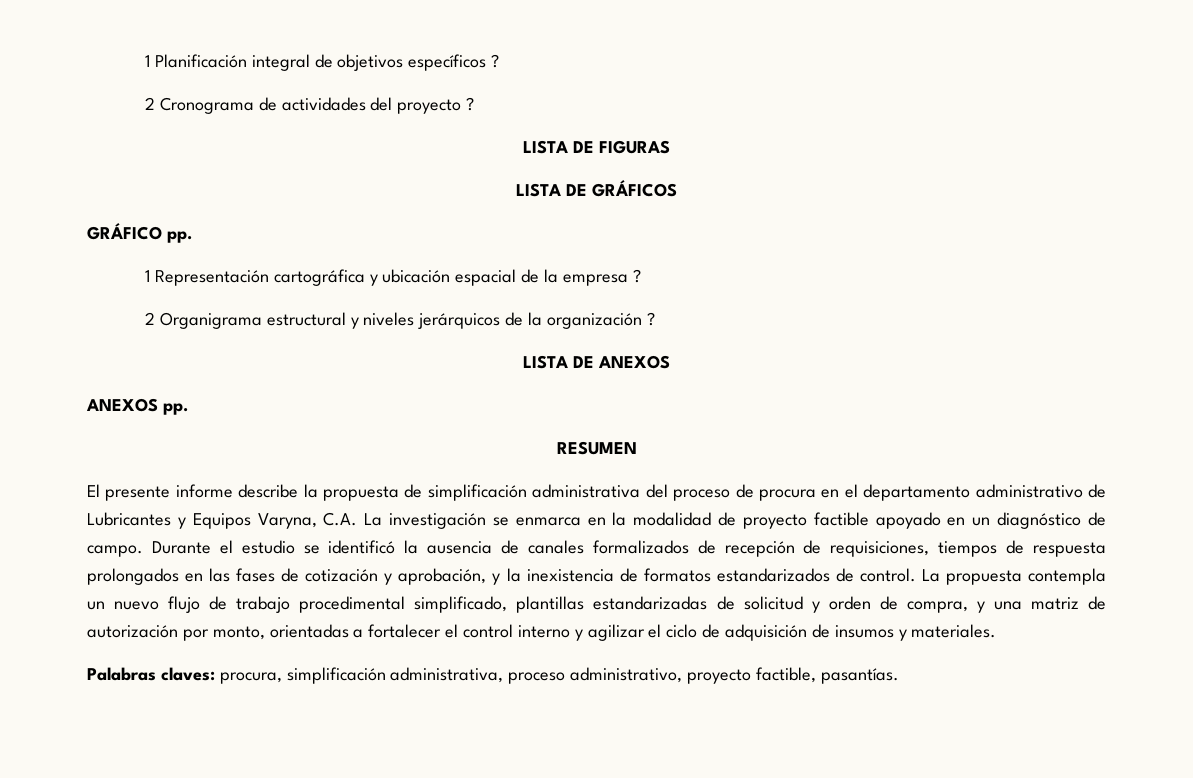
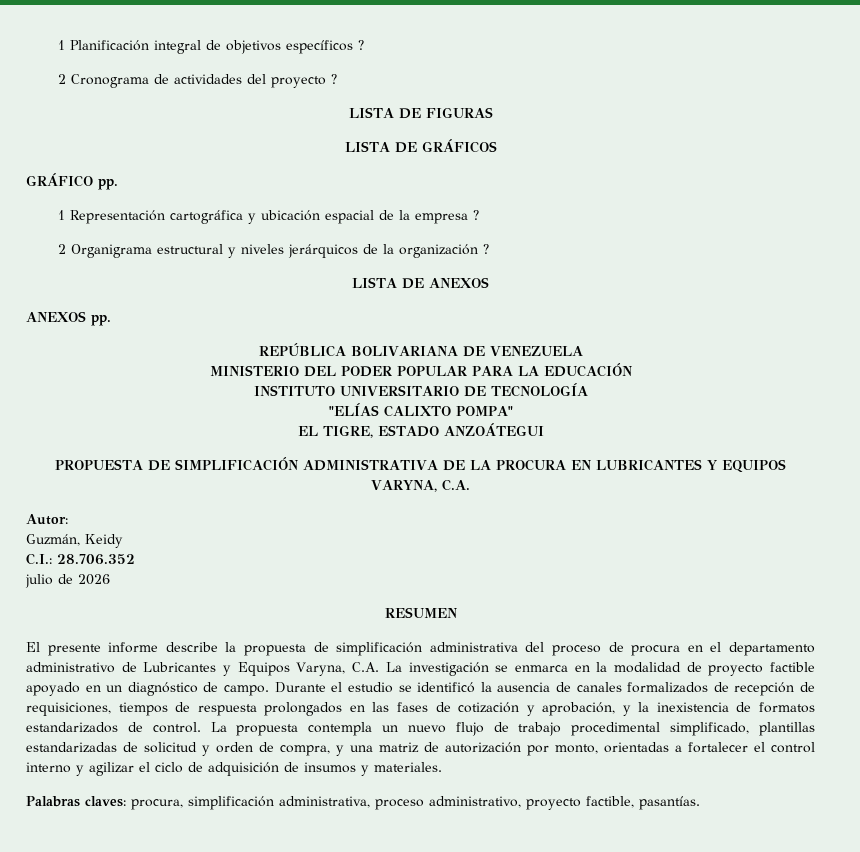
(188, 409) none -> [258,343,583,357] [209,363,633,377] [253,383,588,397] [328,403,513,417] [297,423,544,438] [55,457,786,473] [371,479,470,492] [26,514,68,525] [26,534,123,548] [26,553,135,565] [25,574,110,588] // REPÚBLICA BOLIVARIANA DE VENEZUELA // MINISTERIO DEL PODER POPULAR PARA LA EDUCACIÓN // INSTITUTO UNIVERSITARIO DE TECNOLOGÍA // "ELÍAS CALIXTO POMPA" // EL TIGRE, ESTADO ANZOÁTEGUI // PROPUESTA DE SIMPLIFICACIÓN ADMINISTRATIVA DE LA PROCURA EN LUBRICANTES Y EQUIPOS VARYNA, C.A. // Autor: // Guzmán, Keidy // C.I.: 28.706.352 // julio de 2026

